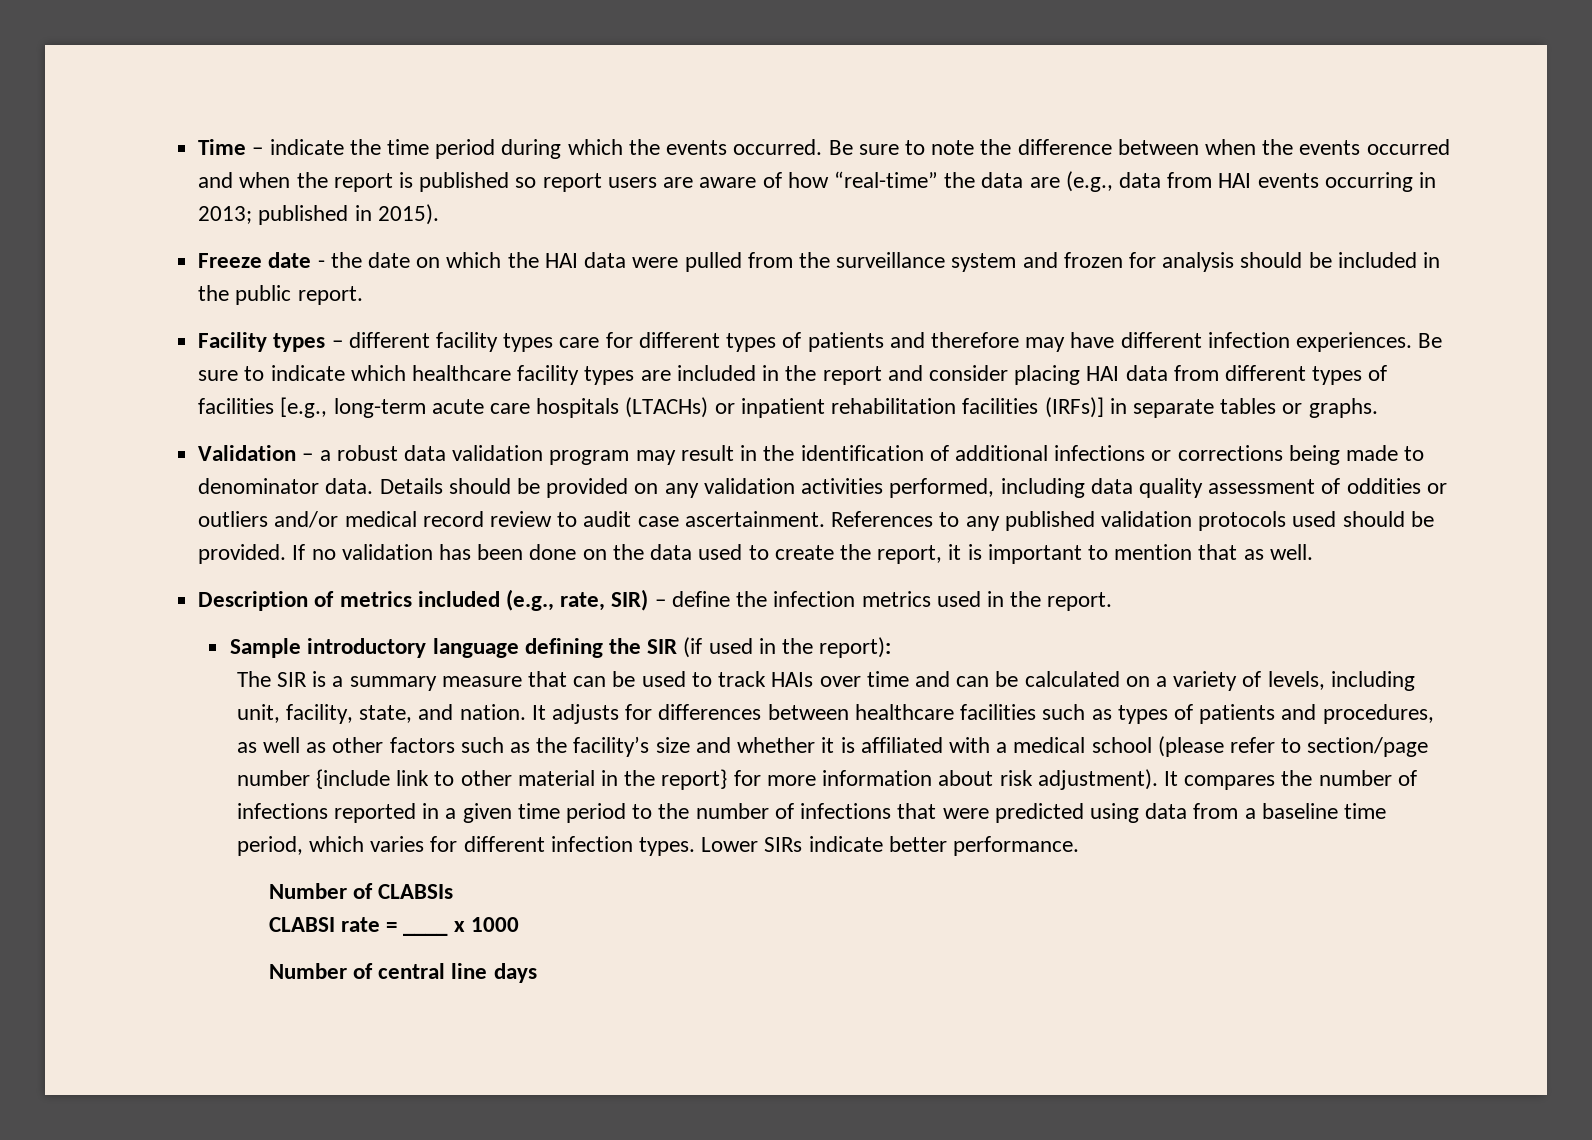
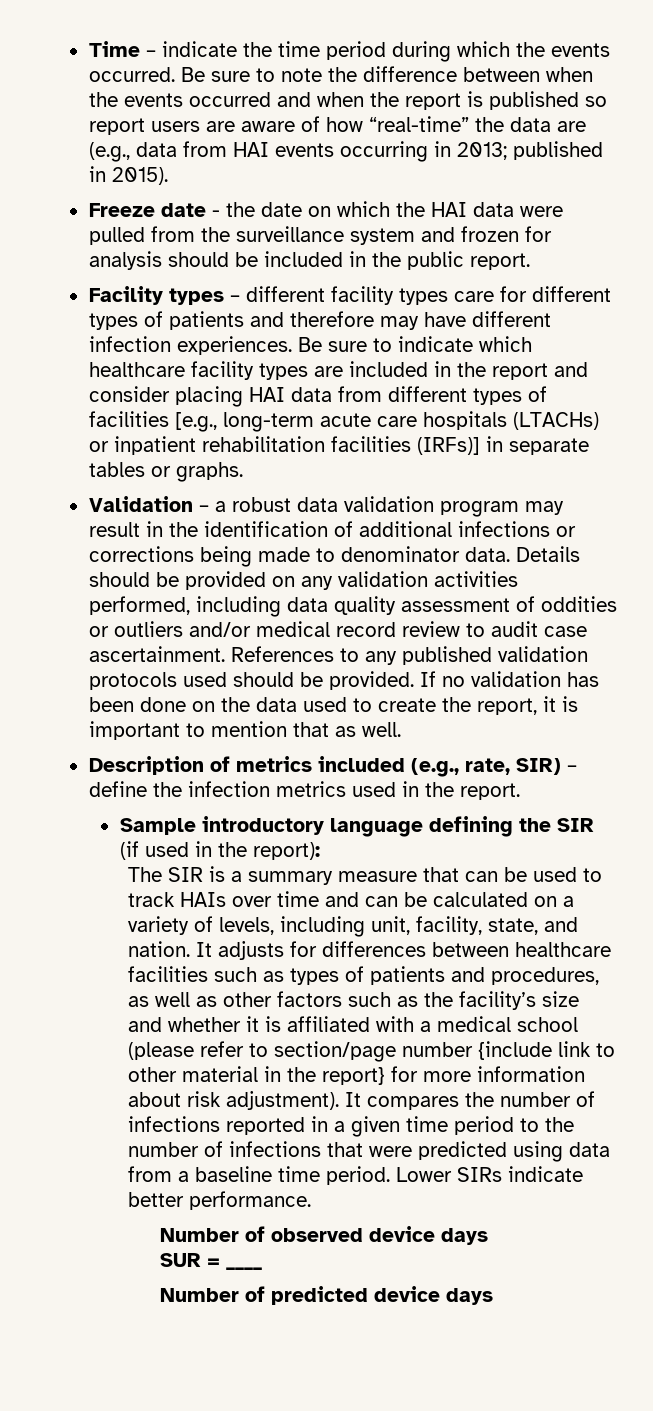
[236,836,696,856] period, which varies for different infection types. -> [326,1166,391,1185] period.
[378,884,454,899] [268,917,380,932] CLABSIs // CLABSI rate -> [270,1226,488,1245] [159,1253,201,1267] observed device days // SUR
[453,917,519,932] [268,963,488,979] x 1000 // Number of central line -> [159,1286,440,1305] // Number of predicted device

